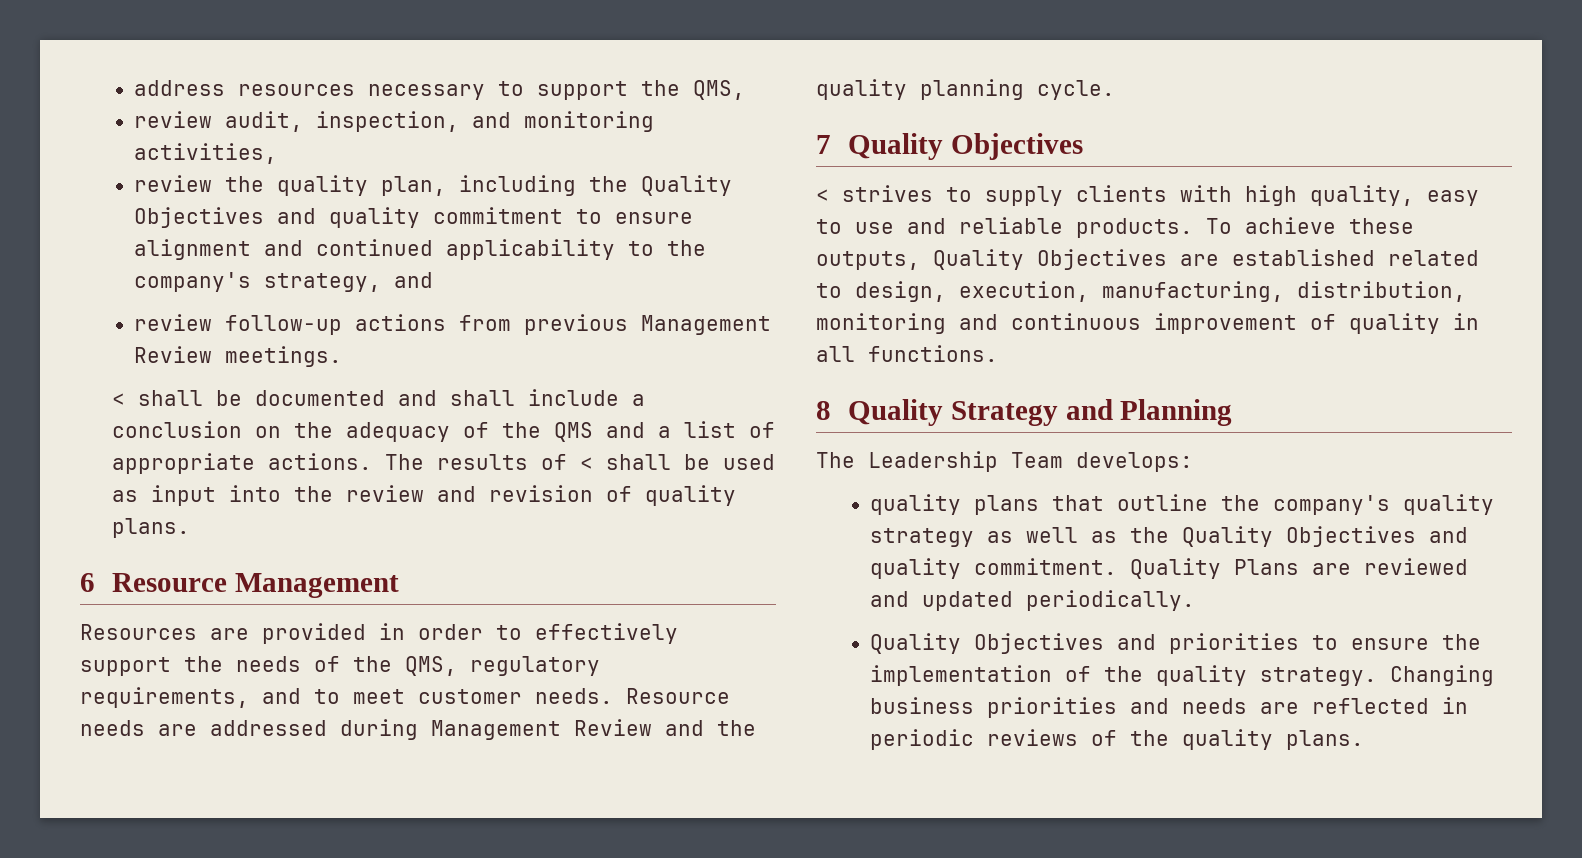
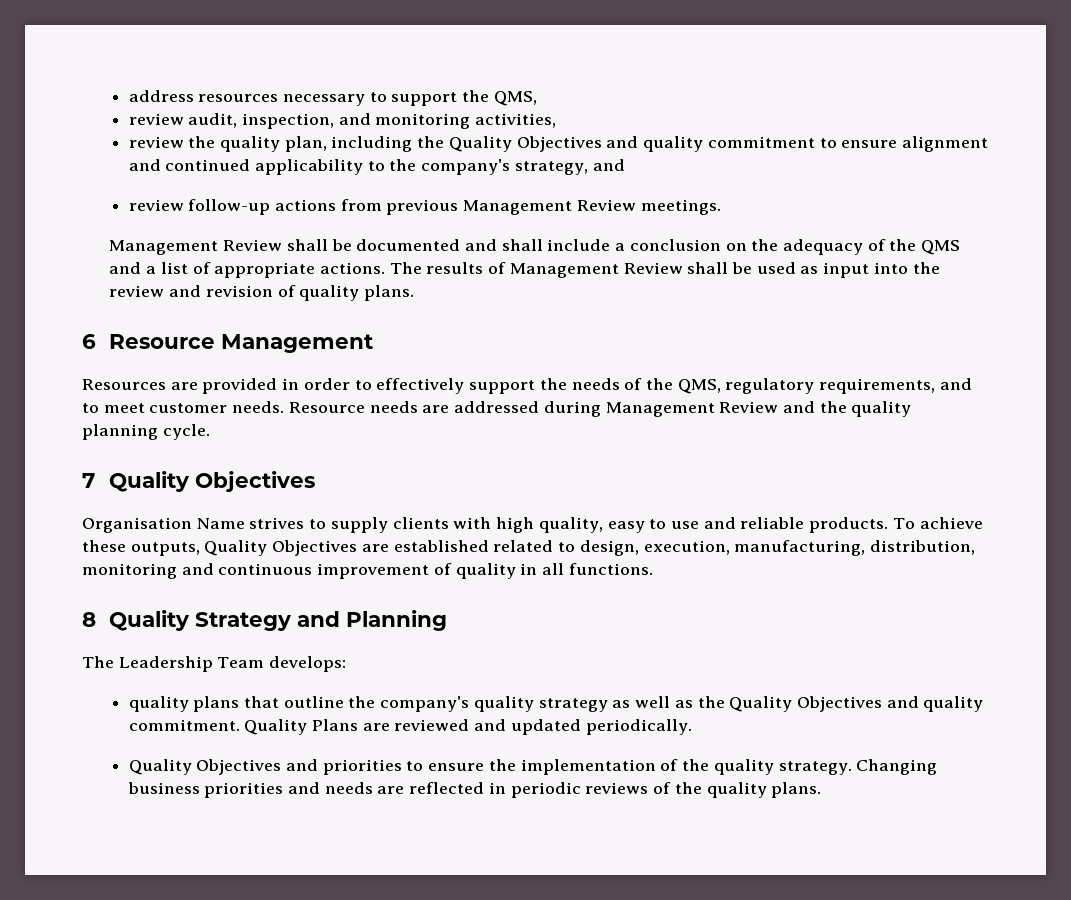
[111,393,125,406] < -> [109,239,283,255] Management Review
[579,457,593,470] < -> [509,262,683,278] Management Review
[816,189,829,202] < -> [82,517,245,533] Organisation Name

